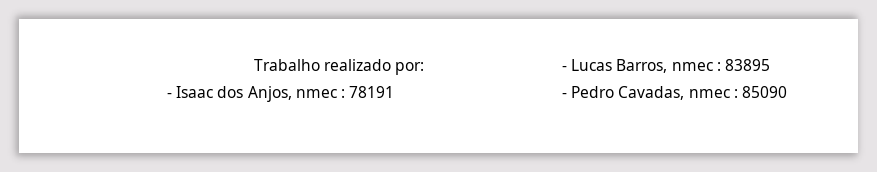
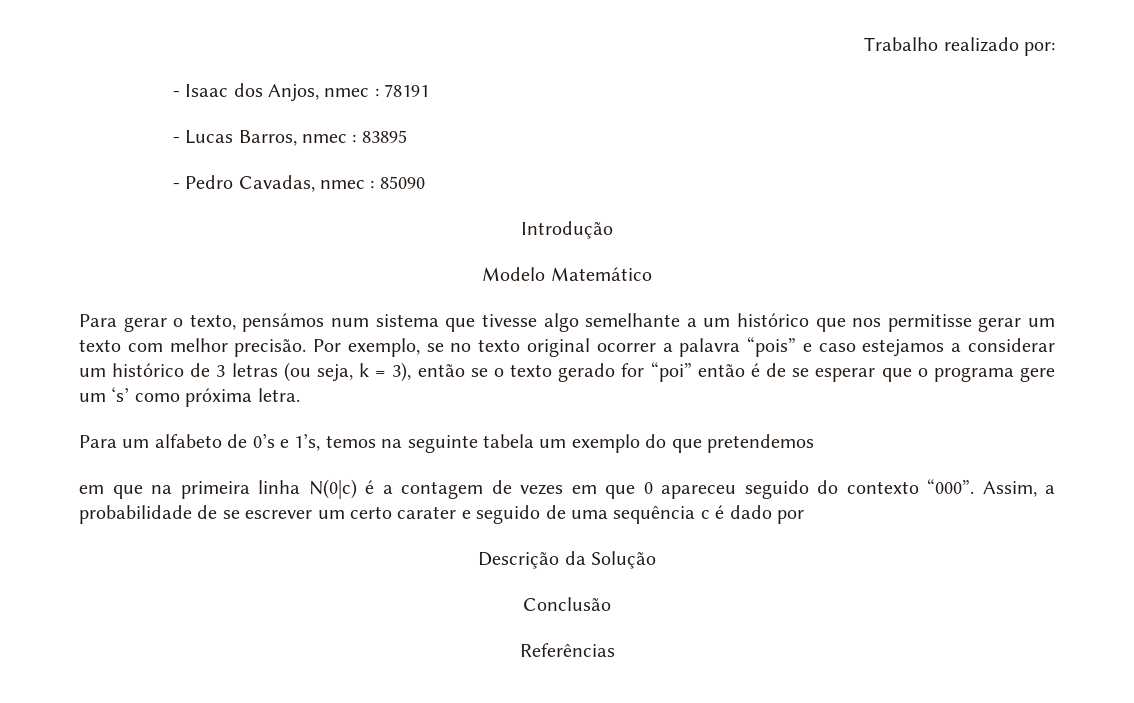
(788, 92) none -> [521,221,613,239] [482,267,652,281] [79,313,1055,332] [79,337,1056,357] [79,362,1055,382] [79,387,300,407] [79,433,814,453] [79,479,1055,499] [79,505,804,524] [478,551,656,569] [523,597,611,611] [519,643,615,657] // Introdução // Modelo Matemático // Para gerar o texto, pensámos num sistema que tivesse algo semelhante a um histórico que nos permitisse gerar um texto com melhor precisão. Por exemplo, se no texto original ocorrer a palavra “pois” e caso estejamos a considerar um histórico de 3 letras (ou seja, k = 3), então se o texto gerado for “poi” então é de se esperar que o programa gere um ‘s’ como próxima letra. // Para um alfabeto de 0’s e 1’s, temos na seguinte tabela um exemplo do que pretendemos // em que na primeira linha N(0|c) é a contagem de vezes em que 0 apareceu seguido do contexto “000”. Assim, a probabilidade de se escrever um certo carater e seguido de uma sequência c é dado por // Descrição da Solução // Conclusão // Referências

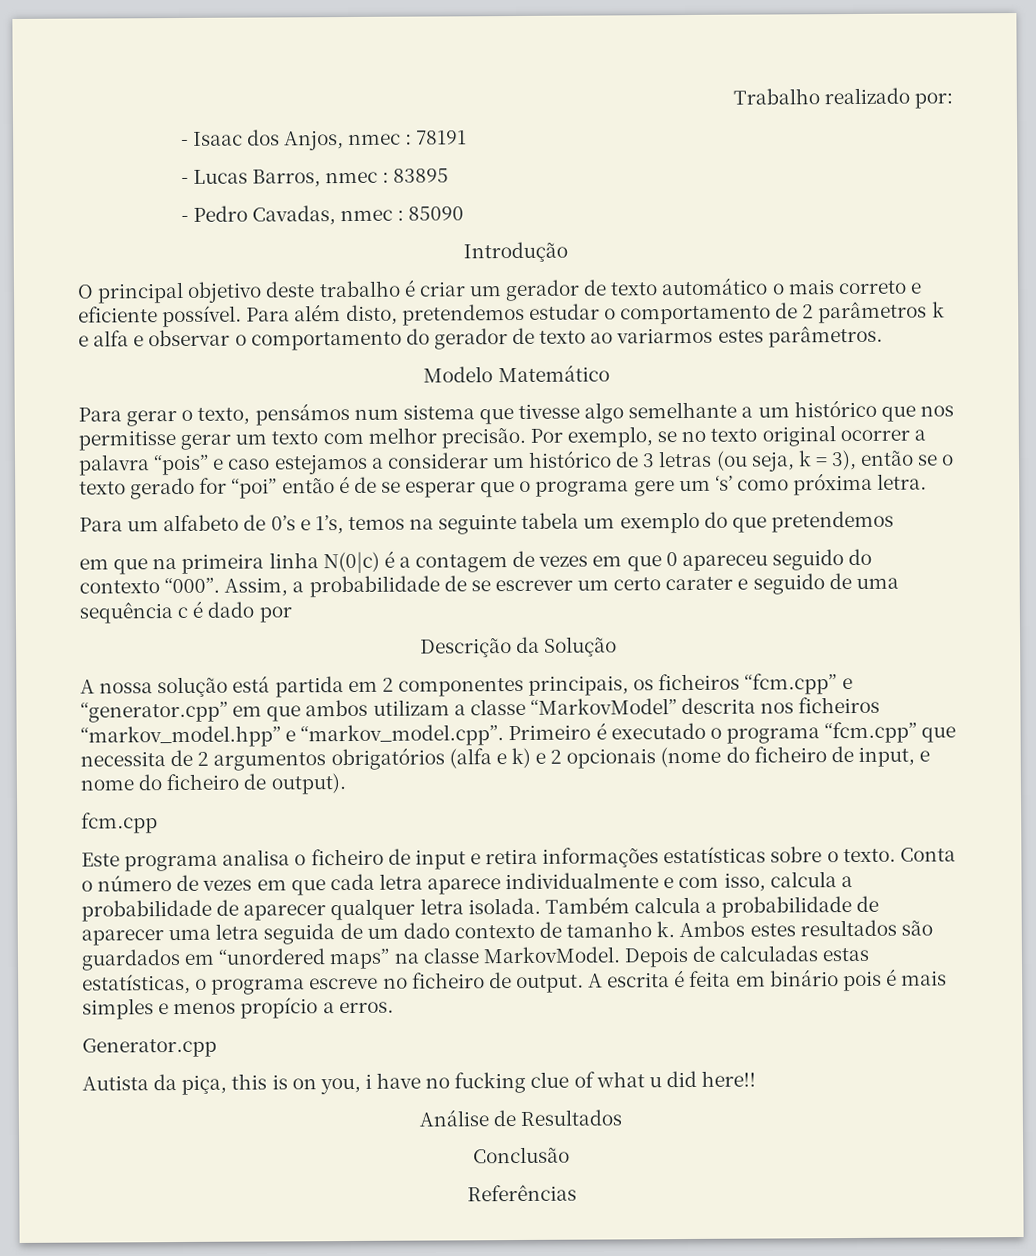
(613, 230) none -> [77,277,922,304] [78,301,945,328] [78,325,883,351] // O principal objetivo deste trabalho é criar um gerador de texto automático o mais correto e eficiente possível. Para além disto, pretendemos estudar o comportamento de 2 parâmetros k e alfa e observar o comportamento do gerador de texto ao variarmos estes parâmetros.
(656, 560) none -> [80,673,853,698] [80,696,881,723] [80,721,957,748] [80,746,931,771] [80,773,346,795] [81,812,158,834] [81,846,956,872] [81,871,853,896] [81,895,880,922] [81,919,933,946] [81,945,870,971] [82,968,948,995] [82,997,394,1020] [82,1037,217,1058] [82,1070,757,1096] [418,1109,623,1127] // A nossa solução está partida em 2 componentes principais, os ficheiros “fcm.cpp” e “generator.cpp” em que ambos utilizam a classe “MarkovModel” descrita nos ficheiros “markov_model.hpp” e “markov_model.cpp”. Primeiro é executado o programa “fcm.cpp” que necessita de 2 argumentos obrigatórios (alfa e k) e 2 opcionais (nome do ficheiro de input, e nome do ficheiro de output). // fcm.cpp // Este programa analisa o ficheiro de input e retira informações estatísticas sobre o texto. Conta o número de vezes em que cada letra aparece individualmente e com isso, calcula a probabilidade de aparecer qualquer letra isolada. Também calcula a probabilidade de aparecer uma letra seguida de um dado contexto de tamanho k. Ambos estes resultados são guardados em “unordered maps” na classe MarkovModel. Depois de calculadas estas estatísticas, o programa escreve no ficheiro de output. A escrita é feita em binário pois é mais simples e menos propício a erros. // Generator.cpp // Autista da piça, this is on you, i have no fucking clue of what u did here!! // Análise de Resultados

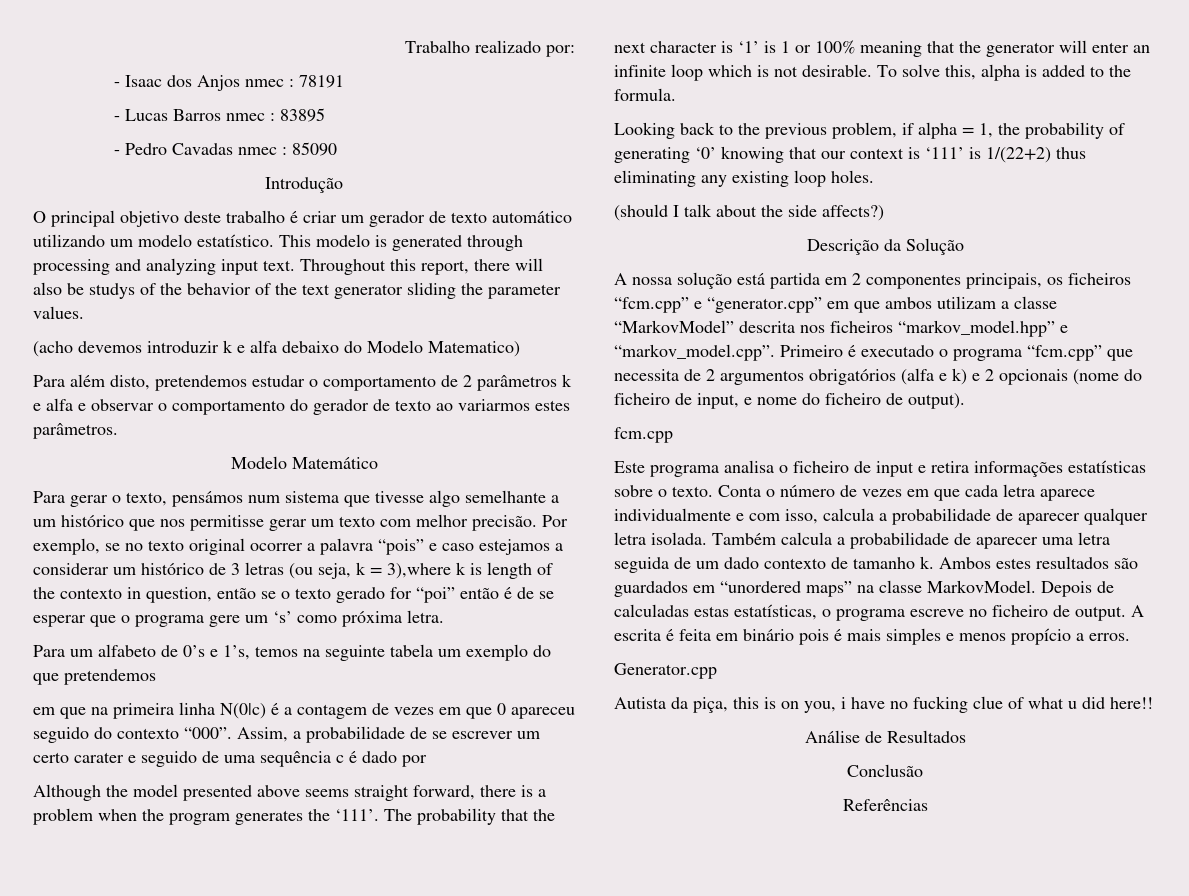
[284,130,345,151] Anjos, -> [196,75,240,91] Anjos
[251,169,321,188] Barros, -> [172,109,221,121] Barros
[251,205,336,226] Cavadas, -> [171,143,233,155] Cavadas
[771,279,922,295] [78,305,243,328] o mais correto e eficiente possível. -> [33,234,523,251] [33,258,543,275] [33,282,561,299] [33,306,84,319] [33,340,520,357] utilizando um modelo estatístico. This modelo is generated through processing and analyzing input text. Throughout this report, there will also be studys of the behavior of the text generator sliding the parameter values. // (acho devemos introduzir k e alfa debaixo do Modelo Matematico) //
[831,449,858,471] 3), -> [387,562,553,579] [33,587,212,603] 3),where k is length of the contexto in question,
(292, 614) none -> [33,784,546,801] [33,808,555,825] [614,40,1150,57] [614,64,1131,81] [614,88,676,101] [614,122,1125,139] [614,146,1086,163] [614,170,874,187] [614,204,884,221] // Although the model presented above seems straight forward, there is a problem when the program generates the ‘111’. The probability that the next character is ‘1’ is 1 or 100% meaning that the generator will enter an infinite loop which is not desirable. To solve this, alpha is added to the formula. // Looking back to the previous problem, if alpha = 1, the probability of generating ‘0’ knowing that our context is ‘111’ is 1/(22+2) thus eliminating any existing loop holes. // (should I talk about the side affects?)

